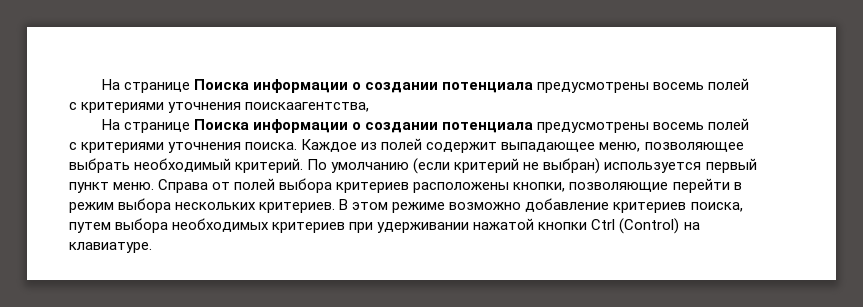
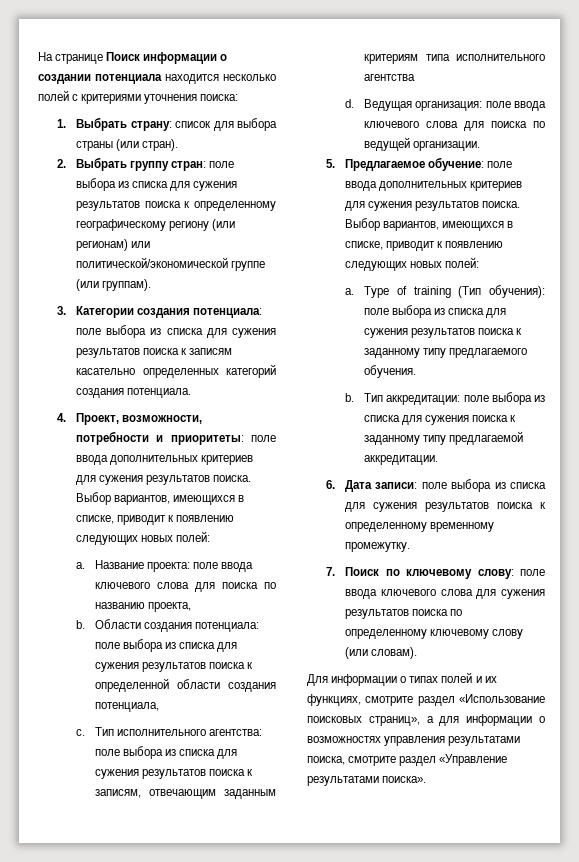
[102,78,750,93] [69,102,370,113] [102,118,750,133] [69,138,744,153] [69,158,757,174] [69,178,742,193] [69,198,743,213] [69,218,700,234] [69,242,152,253] На странице Поиска информации о создании потенциала предусмотрены восемь полей с критериями уточнения поискаагентства, // На странице Поиска информации о создании потенциала предусмотрены восемь полей с критериями уточнения поиска. Каждое из полей содержит выпадающее меню, позволяющее выбрать необходимый критерий. По умолчанию (если критерий не выбран) используется первый пункт меню. Справа от полей выбора критериев расположены кнопки, позволяющие перейти в режим выбора нескольких критериев. В этом режиме возможно добавление критериев поиска, путем выбора необходимых критериев при удерживании нажатой кнопки Ctrl (Control) на клавиатуре. -> [38,52,228,64] [38,74,276,84] [38,90,239,104] [57,117,277,131] [76,139,179,151] [57,157,235,171] [76,178,238,191] [76,201,276,211] [76,219,236,231] [76,239,151,251] [76,257,266,271] [76,279,152,291] [57,306,263,318] [76,325,276,338] [76,348,233,358] [76,364,276,378] [76,388,192,398] [57,413,203,425] [76,431,276,445] [76,455,254,465] [76,475,252,485] [76,492,245,505] [76,515,235,525] [76,531,211,545] [76,560,254,572] [95,582,276,592] [95,602,192,612] [76,619,260,632] [95,639,238,652] [95,662,254,672] [95,678,276,692] [95,702,160,712] [76,727,263,736] [95,746,238,759] [95,769,254,779] [95,789,276,799] [364,54,545,64] [364,74,416,81] [345,99,546,111] [364,121,545,131] [364,137,481,151] [326,157,513,171] [345,181,523,191] [345,201,521,211] [345,218,514,231] [345,241,504,251] [345,257,480,271] [345,285,545,298] [364,305,507,318] [364,328,523,338] [364,348,528,358] [364,365,417,378] [345,392,545,405] [364,415,517,425] [364,431,524,445] [364,455,439,465] [326,479,546,492] [345,502,546,512] [345,522,495,532] [345,542,411,552] [326,567,545,579] [345,589,545,599] [345,609,463,619] [345,629,524,639] [345,647,418,659] [307,672,497,686] [307,694,545,706] [307,714,545,726] [307,736,521,746] [307,754,508,766] [307,776,427,786] На странице Поиск информации о создании потенциала находится несколько полей с критериями уточнения поиска: // 1. Выбрать страну: список для выбора страны (или стран). // 2. Выбрать группу стран: поле выбора из списка для сужения результатов поиска к определенному географическому региону (или регионам) или политической/экономической группе (или группам). // 3. Категории создания потенциала: поле выбора из списка для сужения результатов поиска к записям касательно определенных категорий создания потенциала. // 4. Проект, возможности, потребности и приоритеты: поле ввода дополнительных критериев для сужения результатов поиска. Выбор вариантов, имеющихся в списке, приводит к появлению следующих новых полей: // a. Название проекта: поле ввода ключевого слова для поиска по названию проекта, // b. Области создания потенциала: поле выбора из списка для сужения результатов поиска к определенной области создания потенциала, // c. Тип исполнительного агентства: поле выбора из списка для сужения результатов поиска к записям, отвечающим заданным критериям типа исполнительного агентства // d. Ведущая организация: поле ввода ключевого слова для поиска по ведущей организации. // 5. Предлагаемое обучение: поле ввода дополнительных критериев для сужения результатов поиска. Выбор вариантов, имеющихся в списке, приводит к появлению следующих новых полей: // a. Type of training (Тип обучения): поле выбора из списка для сужения результатов поиска к заданному типу предлагаемого обучения. // b. Тип аккредитации: поле выбора из списка для сужения поиска к заданному типу предлагаемой аккредитации. // 6. Дата записи: поле выбора из списка для сужения результатов поиска к определенному временному промежутку. // 7. Поиск по ключевому слову: поле ввода ключевого слова для сужения результатов поиска по определенному ключевому слову (или словам). // Для информации о типах полей и их функциях, смотрите раздел «Использование поисковых страниц», а для информации о возможностях управления результатами поиска, смотрите раздел «Управление результатами поиска».

